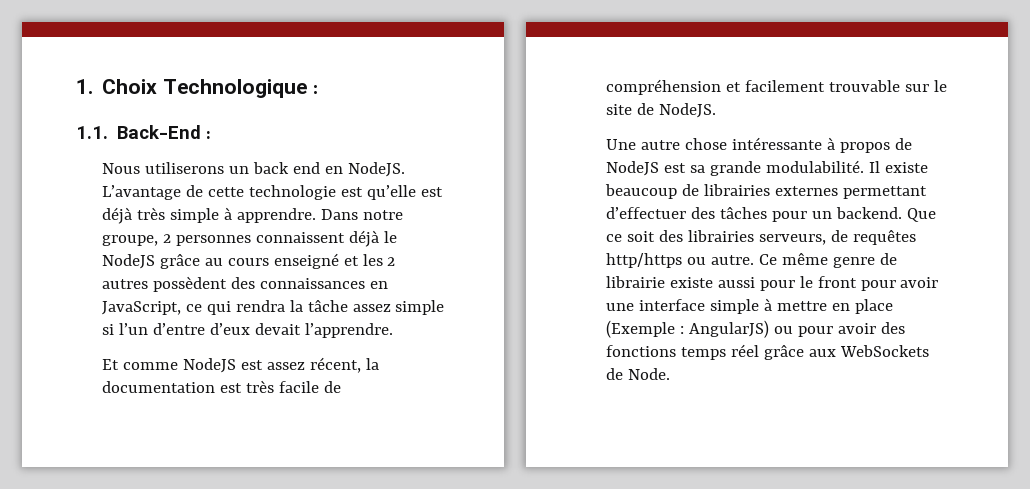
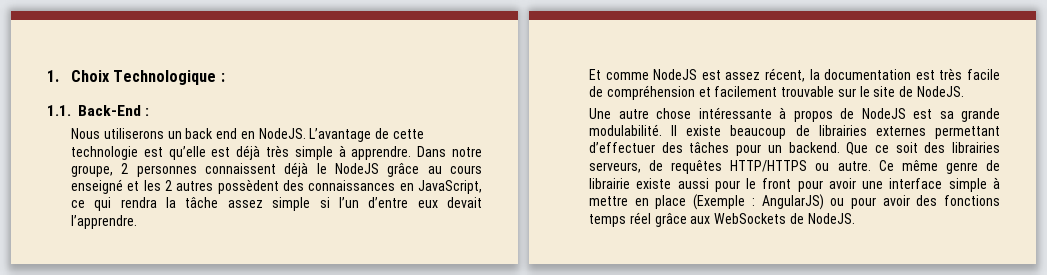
[209,323,250,335] d’eux -> [417,200,438,208] eux
[605,253,682,268] http/https -> [730,160,808,172] HTTP/HTTPS
[627,368,670,380] Node. -> [807,213,855,224] NodeJS.

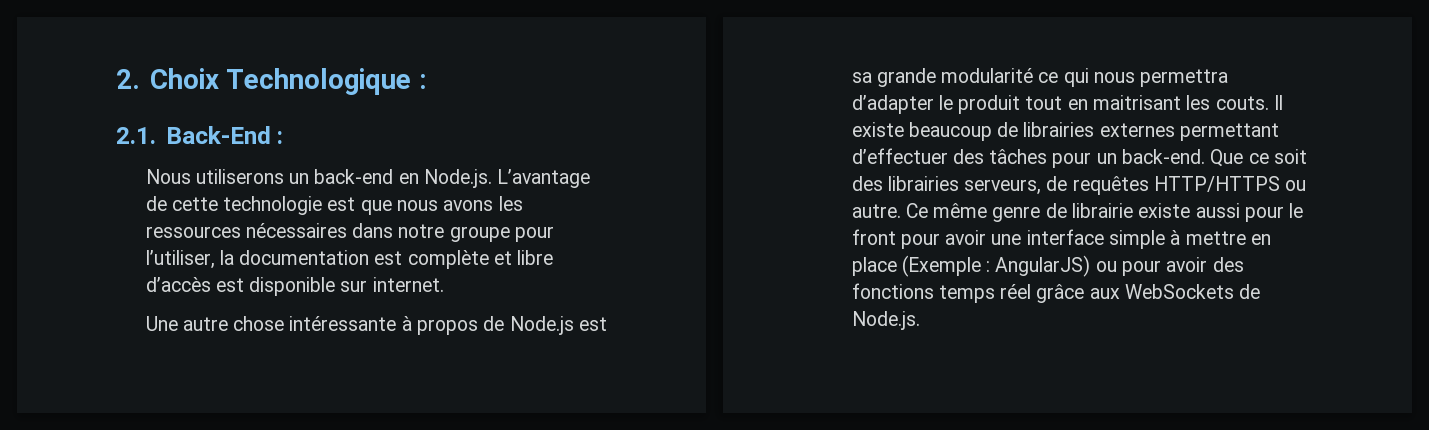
[47,70,59,82] 1. -> [116,69,140,89] 2.
[47,105,71,116] 1.1. -> [116,127,156,144] 2.1.
[185,128,306,139] back end en NodeJS. -> [314,169,492,188] back-end en Node.js.
[168,145,483,160] [71,162,482,177] [71,179,482,194] [71,197,483,211] [71,215,138,229] [589,68,1000,82] [589,85,965,100] qu’elle est déjà très simple à apprendre. Dans notre groupe, 2 personnes connaissent déjà le NodeJS grâce au cours enseigné et les 2 autres possèdent des connaissances en JavaScript, ce qui rendra la tâche assez simple si l’un d’entre eux devait l’apprendre. // Et comme NodeJS est assez récent, la documentation est très facile de compréhension et facilement trouvable sur le site de NodeJS. -> [360,196,523,215] [145,223,554,242] [145,250,554,269] [145,277,444,296] que nous avons les ressources nécessaires dans notre groupe pour l’utiliser, la documentation est complète et libre d’accès est disponible sur internet.
[861,108,906,119] NodeJS -> [509,316,574,335] Node.js
[589,124,663,136] modulabilité. -> [941,68,1229,87] [851,95,1269,114] modularité ce qui nous permettra d’adapter le produit tout en maitrisant les couts.
[788,142,840,153] backend. -> [1121,149,1205,164] back-end.
[807,213,855,224] NodeJS. -> [851,311,920,330] Node.js.

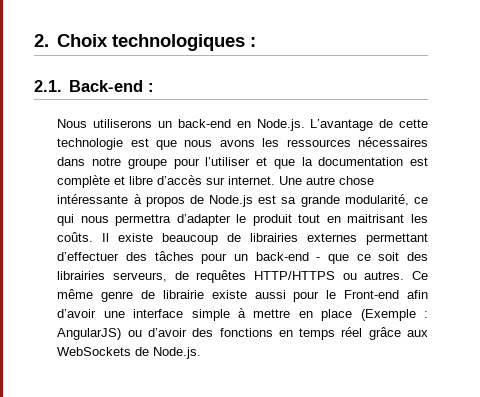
[226,68,412,95] Technologique -> [112,34,246,51] technologiques
[165,126,271,144] Back-End -> [68,80,143,92] Back-end
[145,250,215,269] l’utiliser, -> [205,157,295,169] l’utiliser et que
[215,277,336,296] est disponible -> (203, 180) none
(444, 284) // -> (276, 180) none
[941,68,1034,83] modularité -> [344,194,409,206] modularité,
[1215,96,1269,110] couts. -> [57,232,94,242] coûts.
[1121,149,1244,167] back-end. Que -> [255,252,349,264] back-end - que
[851,204,901,218] autre. -> [364,271,405,280] autres.
[851,229,987,249] front pour avoir -> [344,290,428,299] [57,309,97,318] Front-end afin d’avoir
[1121,257,1208,276] pour avoir -> [147,328,187,337] d’avoir
(934, 291) none -> [278,330,293,337] en

